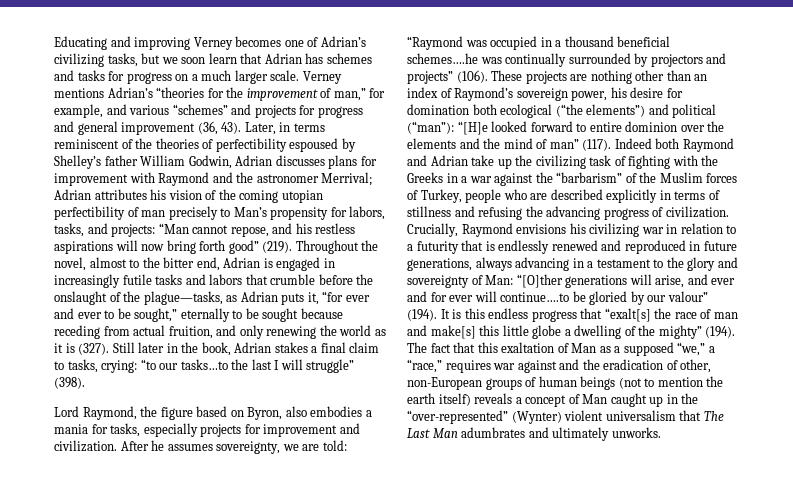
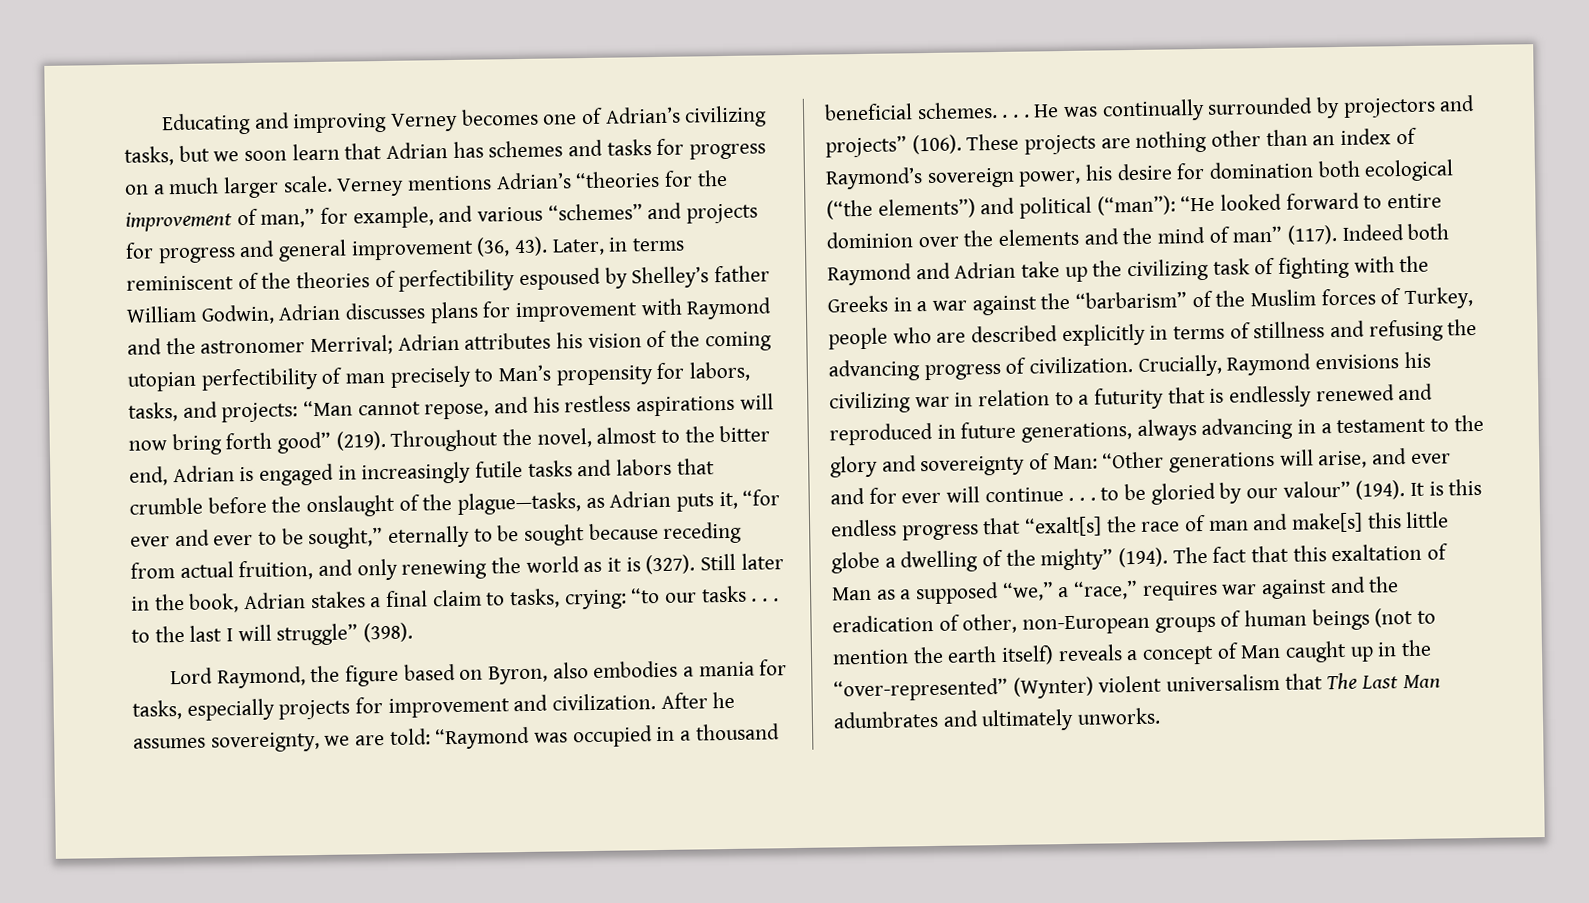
[180,359,228,370] tasks…to -> [700,585,779,603] [131,629,150,643] tasks . . . to
[407,53,478,64] schemes….he -> [916,101,1060,120] schemes. . . . He
[457,121,488,135] “[H]e -> [1180,195,1216,212] “He
[516,274,563,288] “[O]ther -> [1102,451,1165,469] “Other
[500,292,570,302] continue….to -> [984,487,1120,503] continue . . . to

